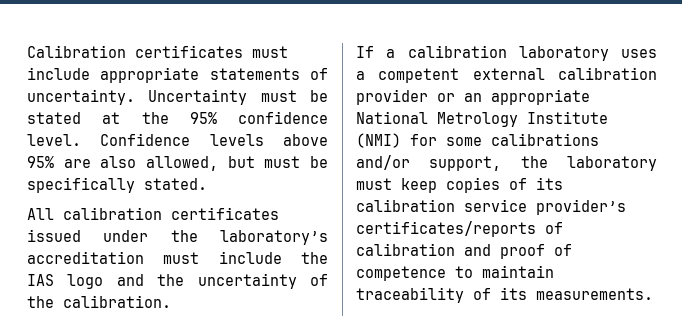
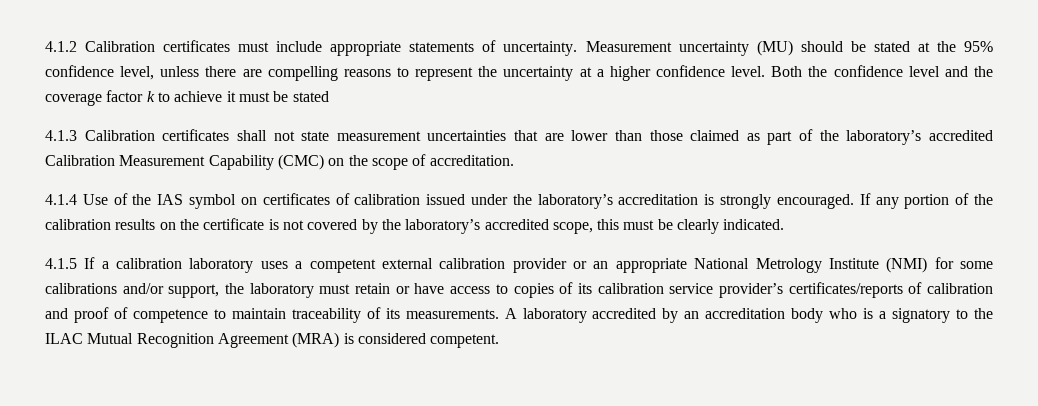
(27, 51) none -> [45,41,77,52] 4.1.2
[148,89,297,105] Uncertainty must -> [585,40,843,56] Measurement uncertainty (MU) should
[27,133,328,146] [27,156,328,171] [27,177,207,193] [27,207,279,220] level. Confidence levels above 95% are also allowed, but must be specifically stated. // All calibration certificates -> [120,65,993,81] [45,90,329,106] [45,129,994,145] [45,154,514,170] [45,193,421,209] level, unless there are compelling reasons to represent the uncertainty at a higher confidence level. Both the confidence level and the coverage factor k to achieve it must be stated // 4.1.3 Calibration certificates shall not state measurement uncertainties that are lower than those claimed as part of the laboratory’s accredited Calibration Measurement Capability (CMC) on the scope of accreditation. // 4.1.4 Use of the IAS symbol on certificates of calibration
[163,251,328,264] [27,273,328,289] [27,295,171,308] must include the IAS logo and the uncertainty of the calibration. // -> [704,193,994,209] [45,218,785,234] [45,258,77,269] is strongly encouraged. If any portion of the calibration results on the certificate is not covered by the laboratory’s accredited scope, this must be clearly indicated. // 4.1.5
[401,178,437,193] keep -> [355,283,508,294] retain or have access to
(653, 294) none -> [504,308,994,323] [45,332,500,348] A laboratory accredited by an accreditation body who is a signatory to the ILAC Mutual Recognition Agreement (MRA) is considered competent.

